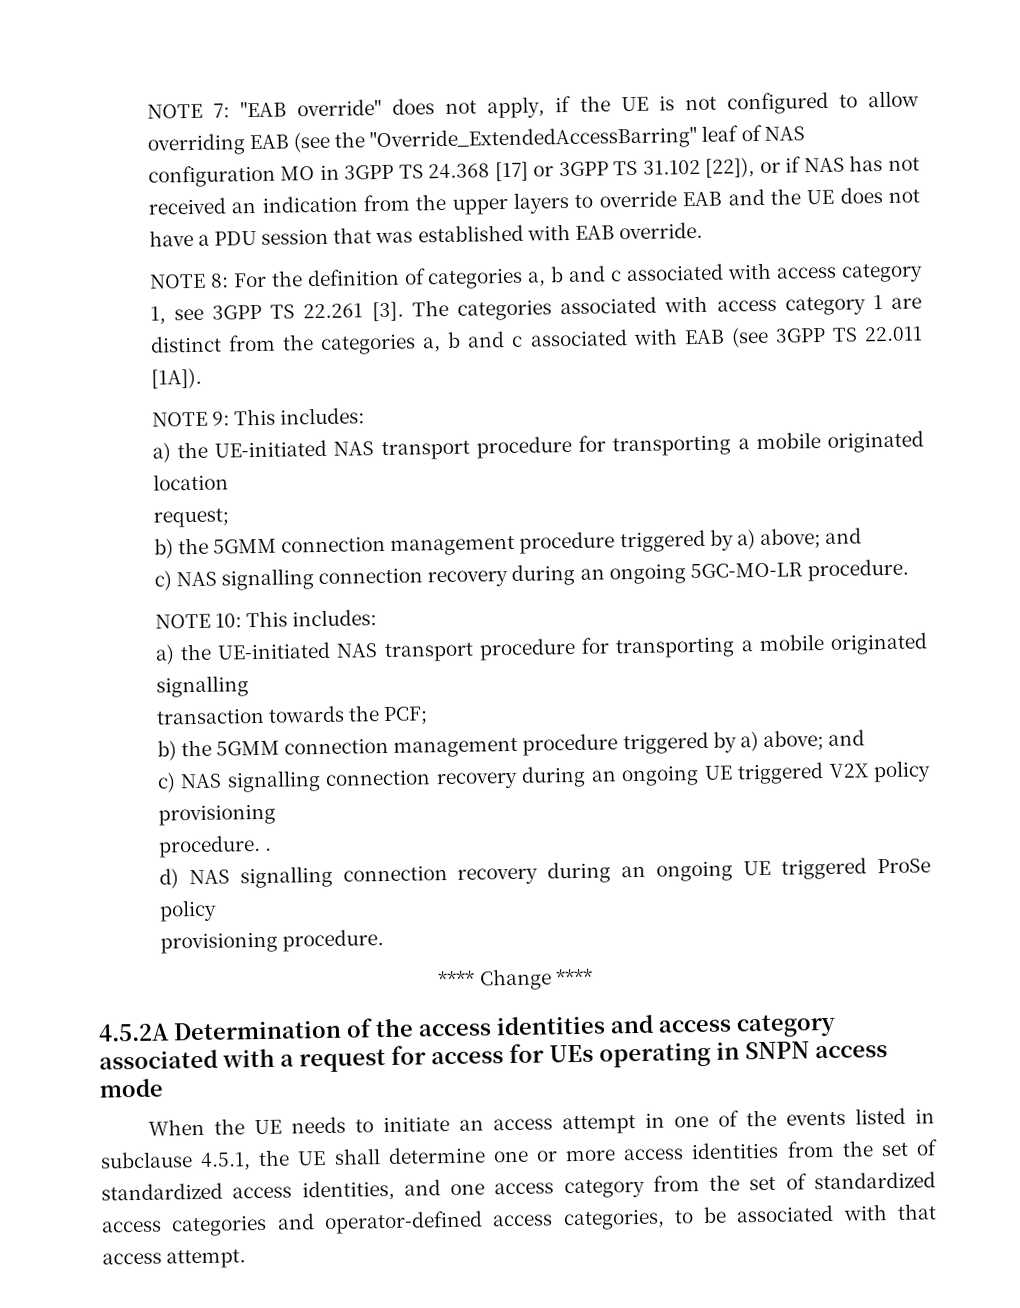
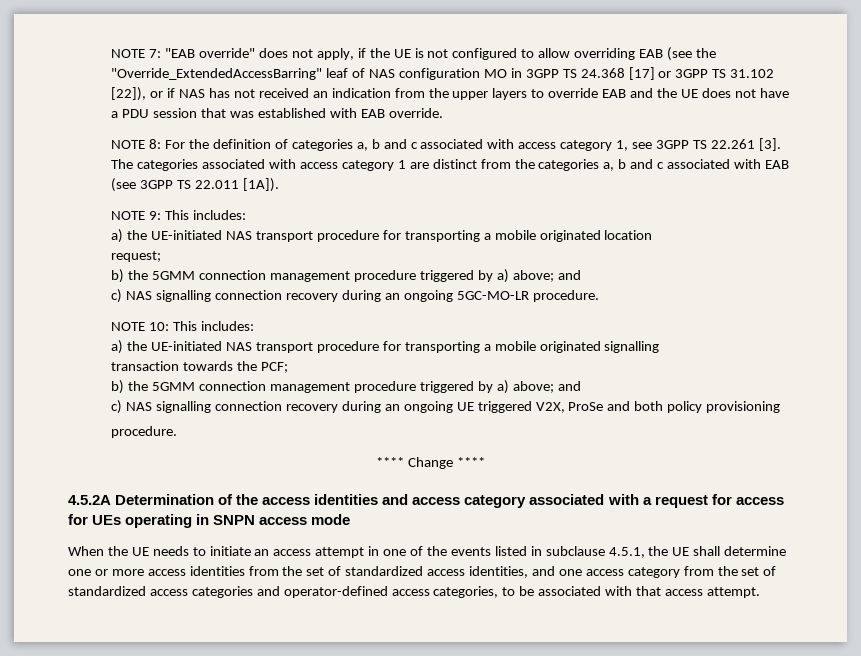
[828,763,869,778] V2X -> [535,401,664,413] V2X, ProSe and both
[264,847,272,851] [158,857,931,889] [158,899,217,922] [159,929,384,954] . // d) NAS signalling connection recovery during an ongoing UE triggered ProSe policy // provisioning procedure. -> (178, 432) none

